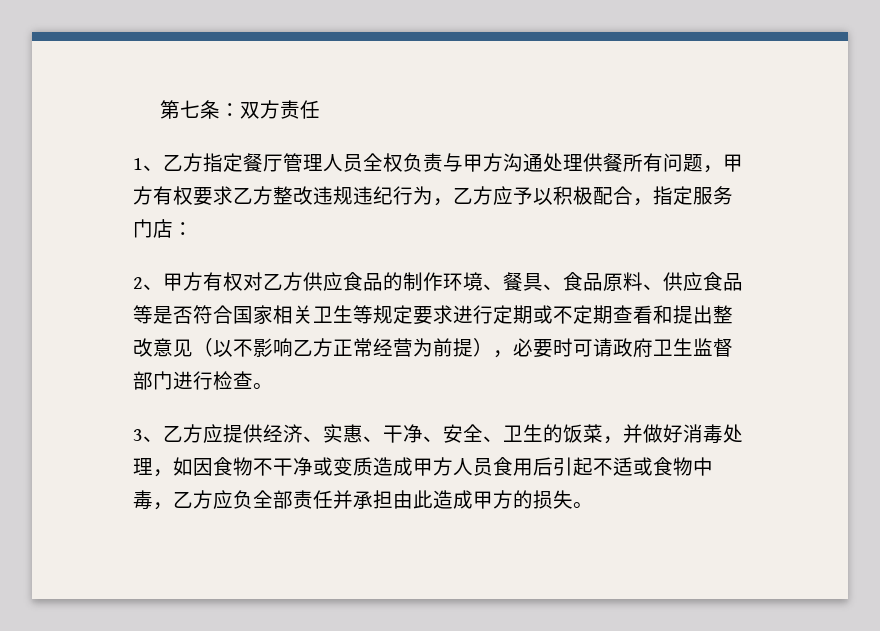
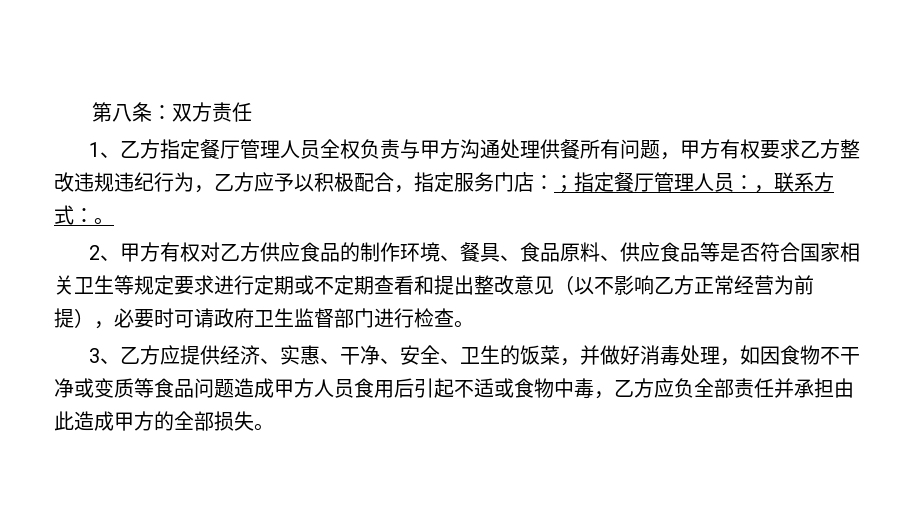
[179,100,200,118] 七 -> [112,104,133,122] 八
(193, 229) none -> [554,172,834,193] [54,205,114,225] ；指定餐厅管理人员：，联系方式：。
(373, 466) none -> [134,378,234,398] 等食品问题
(533, 499) none -> [174,411,214,431] 全部

